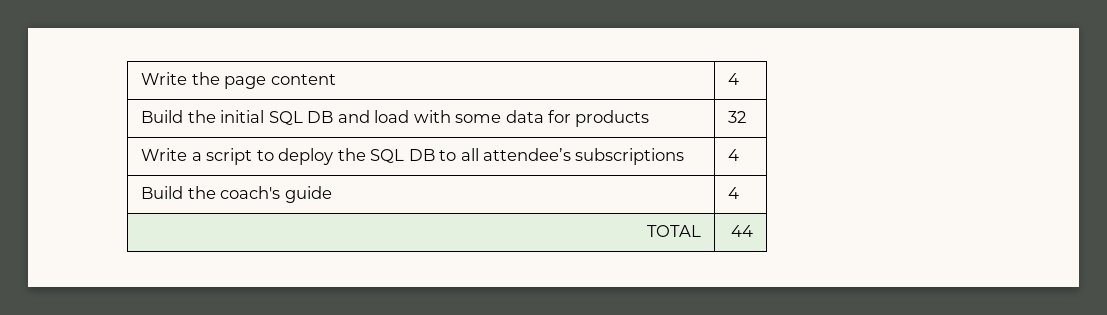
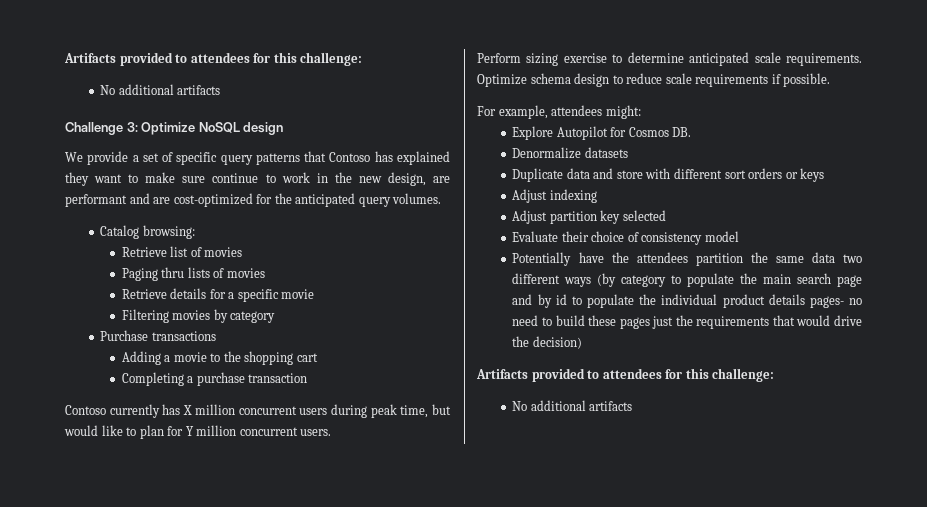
[141,72,336,89] [728,73,740,85] [141,110,650,127] [728,111,747,123] [141,148,685,165] [728,149,740,161] [141,186,332,203] [728,187,740,199] [646,225,701,237] [730,225,753,237] Write the page content | 4 // Build the initial SQL DB and load with some data for products | 32 // Write a script to deploy the SQL DB to all attendee’s subscriptions | 4 // Build the coach's guide | 4 // TOTAL | 44 -> [64,52,363,66] [100,84,221,95] [65,122,284,135] [65,151,450,165] [65,172,450,186] [65,193,442,207] [100,225,195,239] [121,246,243,257] [121,267,265,281] [121,288,315,302] [121,309,276,323] [100,330,216,341] [121,351,318,365] [121,372,308,386] [65,404,451,418] [64,425,332,439] [477,52,862,66] [477,73,831,87] [477,105,641,119] [512,126,692,140] [512,147,628,159] [512,168,825,182] [512,189,597,203] [512,210,666,224] [512,231,739,245] [512,252,863,266] [512,273,862,287] [512,294,862,308] [512,315,862,329] [512,336,582,349] [476,368,775,382] [512,400,633,411] Artifacts provided to attendees for this challenge: // No additional artifacts // Challenge 3: Optimize NoSQL design // We provide a set of specific query patterns that Contoso has explained they want to make sure continue to work in the new design, are performant and are cost-optimized for the anticipated query volumes. // Catalog browsing: // Retrieve list of movies // Paging thru lists of movies // Retrieve details for a specific movie // Filtering movies by category // Purchase transactions // Adding a movie to the shopping cart // Completing a purchase transaction // Contoso currently has X million concurrent users during peak time, but would like to plan for Y million concurrent users. // Perform sizing exercise to determine anticipated scale requirements. Optimize schema design to reduce scale requirements if possible. // For example, attendees might: // Explore Autopilot for Cosmos DB. // Denormalize datasets // Duplicate data and store with different sort orders or keys // Adjust indexing // Adjust partition key selected // Evaluate their choice of consistency model // Potentially have the attendees partition the same data two different ways (by category to populate the main search page and by id to populate the individual product details pages- no need to build these pages just the requirements that would drive the decision) // Artifacts provided to attendees for this challenge: // No additional artifacts

